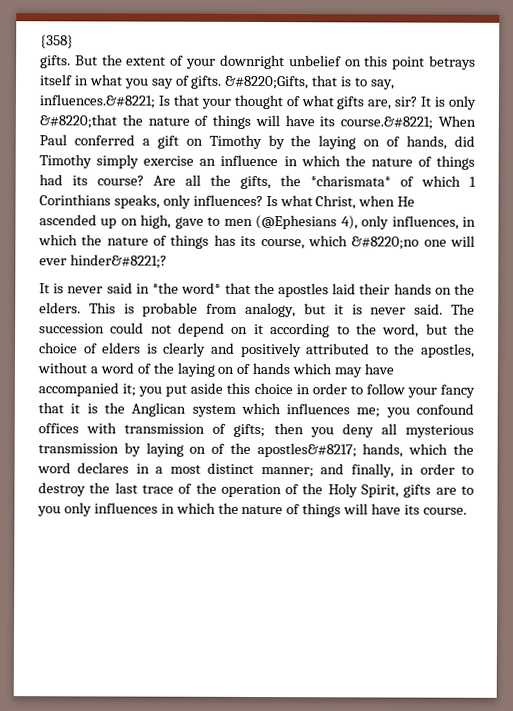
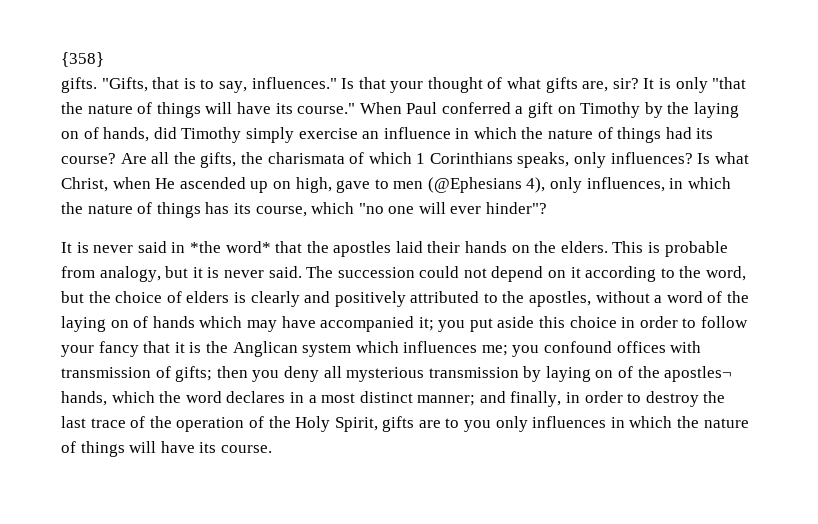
[74,54,476,70] [39,74,310,90] But the extent of your downright unbelief on this point betrays itself in what you say of gifts. &#8220;Gifts, -> [101,77,148,92] "Gifts,
[39,94,155,109] influences.&#8221; -> [251,77,337,89] influences."
[39,114,434,130] &#8220;that the nature of things will have its course.&#8221; -> [712,77,747,89] [61,102,356,118] "that the nature of things will have its course."
[310,175,391,187] *charismata* -> [267,152,345,164] charismata
[351,236,420,250] &#8220;no -> [358,203,384,214] "no
[69,254,167,269] hinder&#8221;? -> [486,202,548,214] hinder"?
[256,443,357,458] apostles&#8217; -> [664,366,733,382] apostles¬

